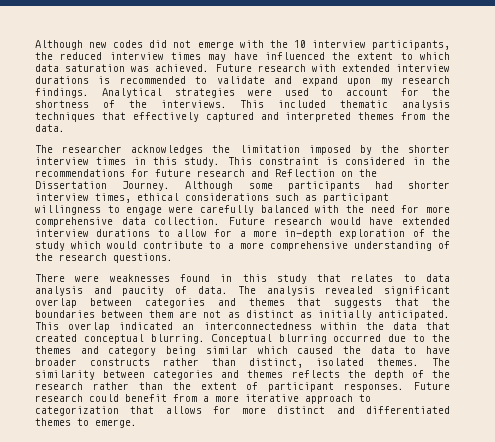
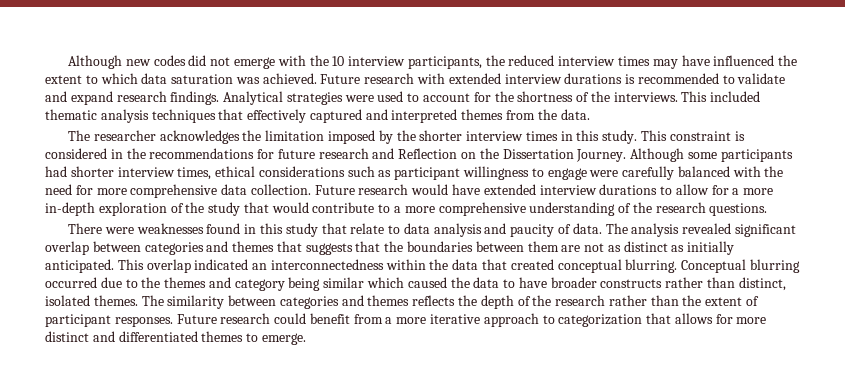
[347,78,393,86] upon my -> (113, 98) none
[71,241,102,249] which -> [243,202,269,213] that
[351,274,394,282] relates -> [350,223,385,234] relate

